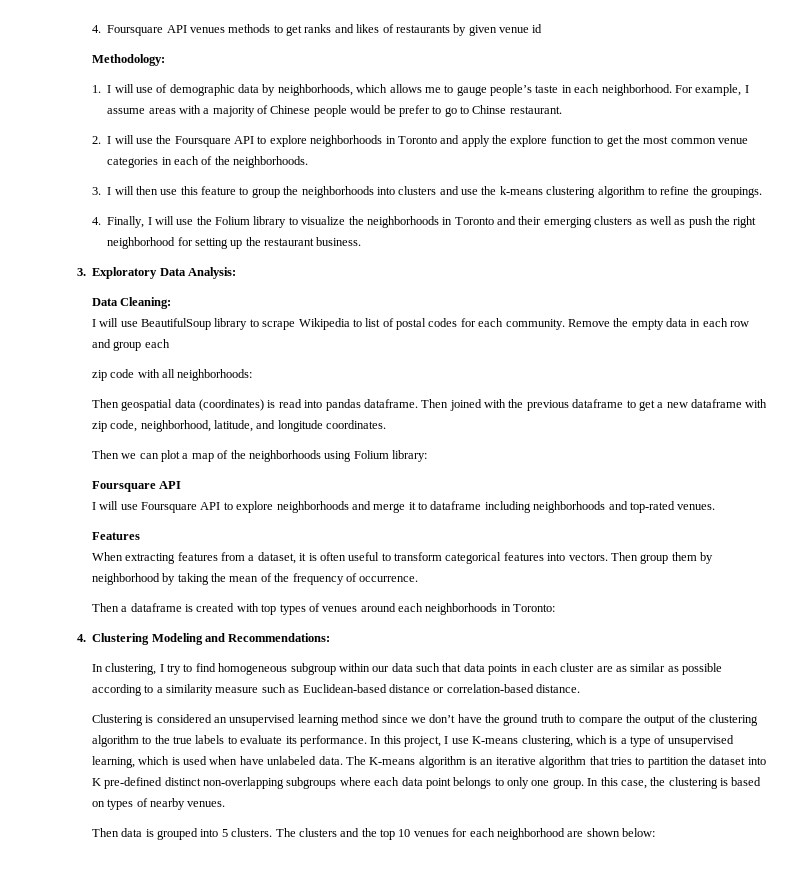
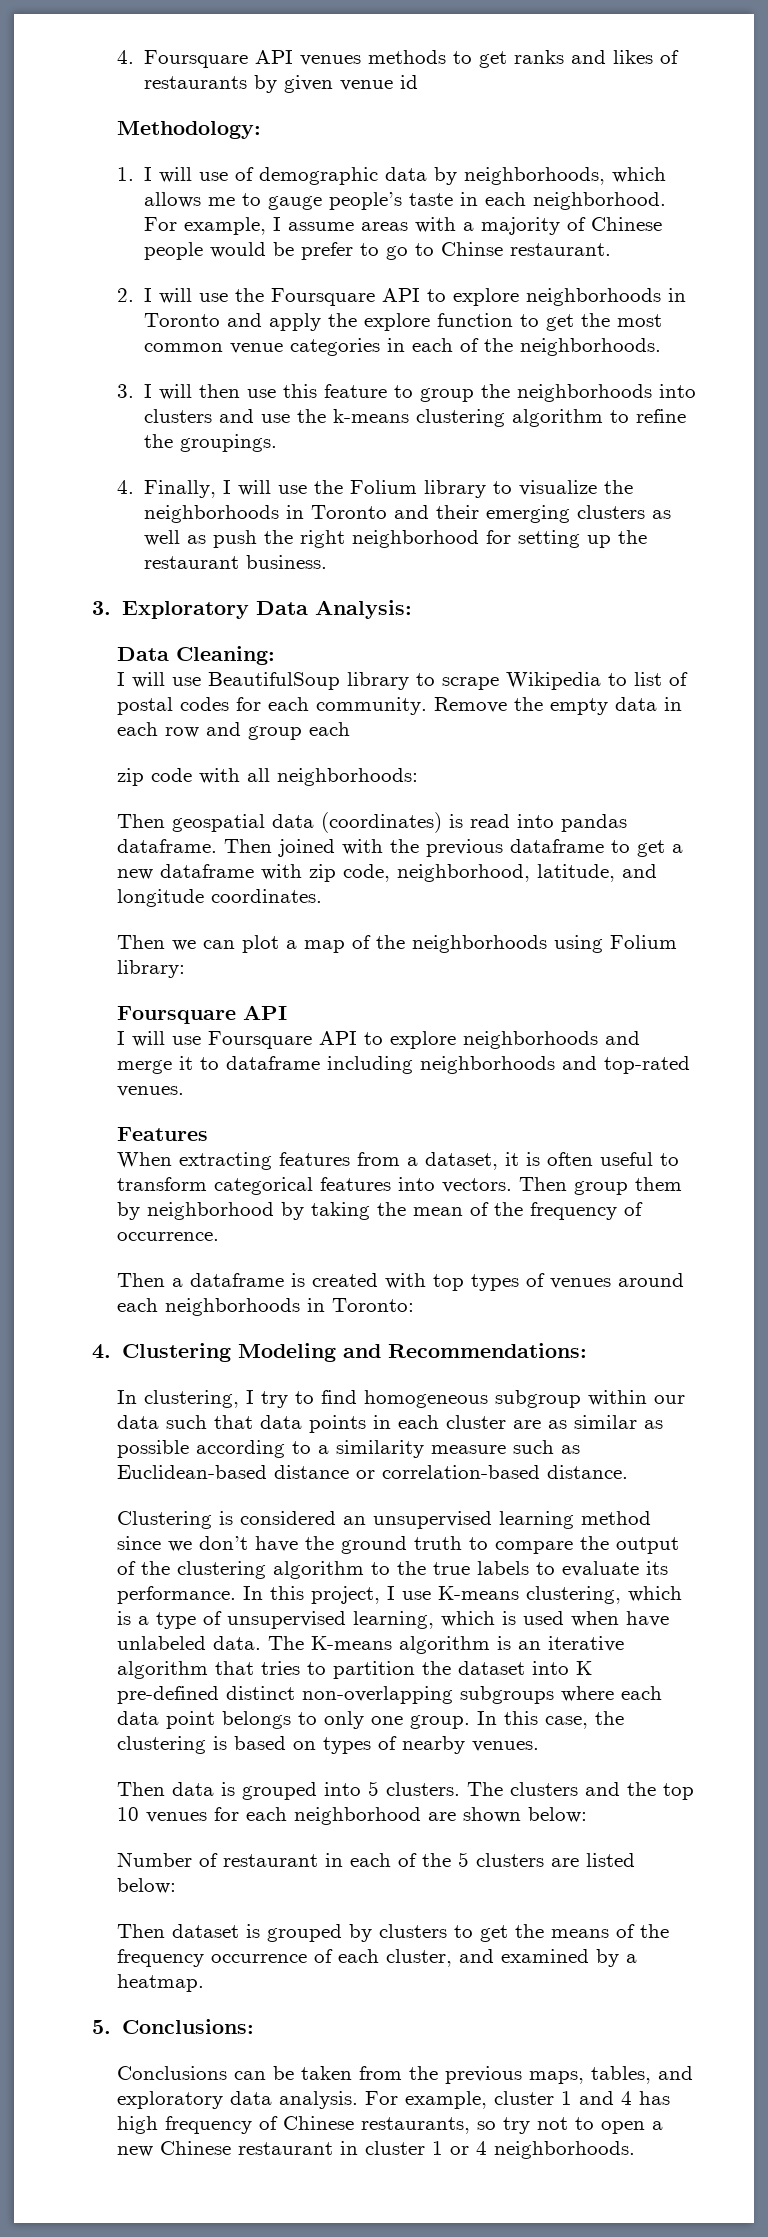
(656, 832) none -> [116,1852,635,1867] [116,1878,176,1894] [116,1924,669,1942] [116,1949,637,1967] [116,1974,204,1992] [92,2019,254,2034] [116,2066,693,2084] [116,2091,670,2109] [116,2116,663,2134] [116,2141,635,2159] // Number of restaurant in each of the 5 clusters are listed below: // Then dataset is grouped by clusters to get the means of the frequency occurrence of each cluster, and examined by a heatmap. // 5. Conclusions: // Conclusions can be taken from the previous maps, tables, and exploratory data analysis. For example, cluster 1 and 4 has high frequency of Chinese restaurants, so try not to open a new Chinese restaurant in cluster 1 or 4 neighborhoods.

